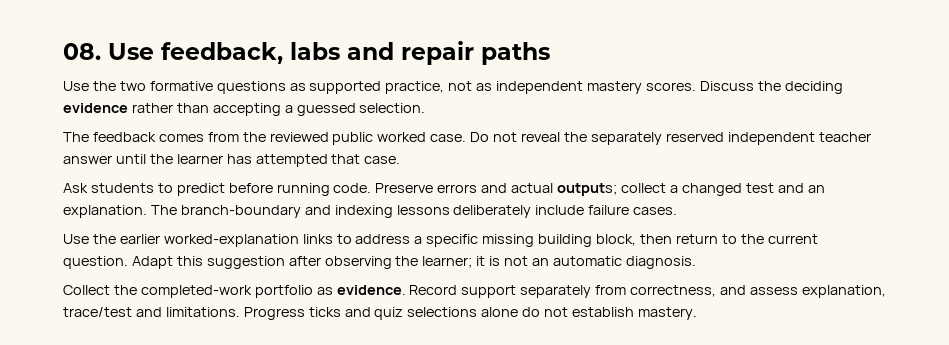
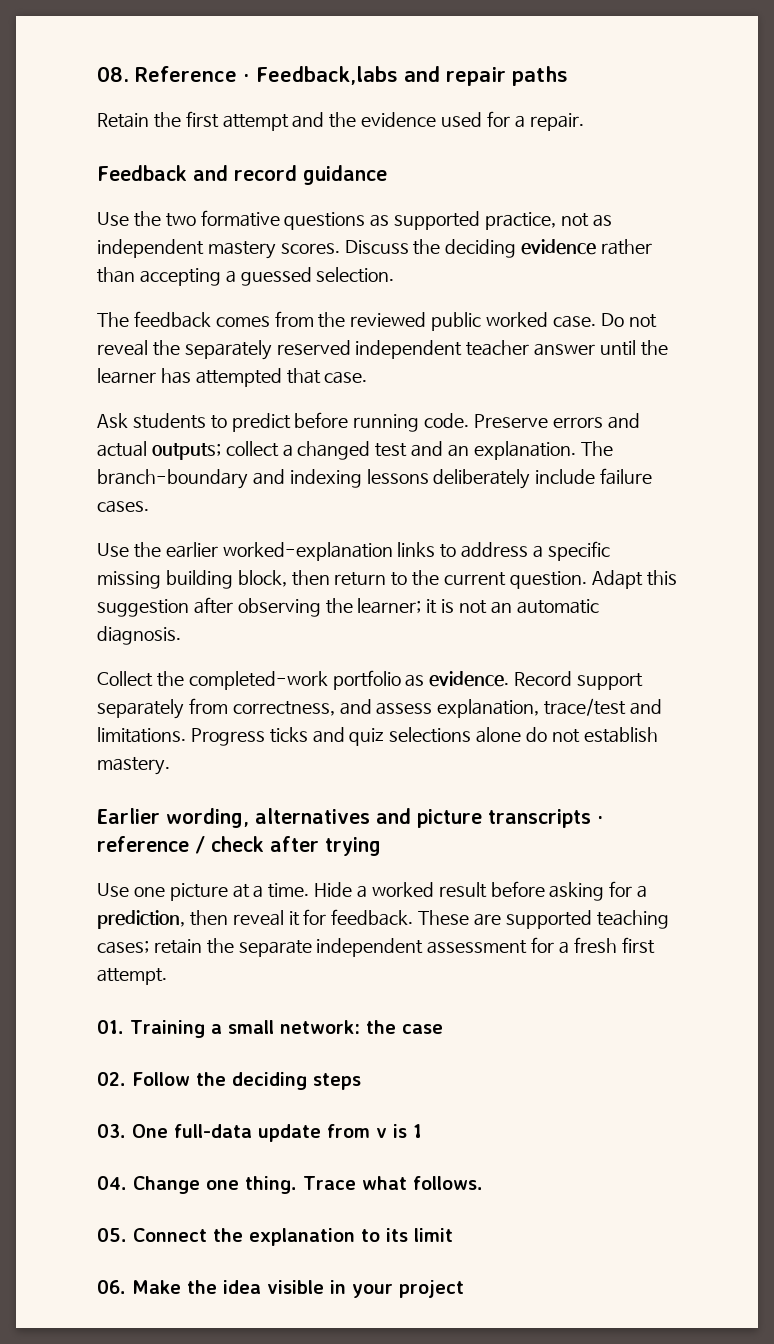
[108,42,340,64] Use feedback, labs -> [135,66,398,85] Reference · Feedback,labs
(550, 53) none -> [97,111,584,131] [97,165,387,185] // Retain the first attempt and the evidence used for a repair. // Feedback and record guidance
(697, 313) none -> [97,808,603,828] [97,836,381,856] [97,881,648,901] [97,909,669,929] [97,937,655,957] [97,968,167,985] [97,1020,443,1038] [97,1072,361,1090] [97,1124,422,1142] [97,1176,483,1194] [97,1228,453,1246] [97,1280,464,1298] // Earlier wording, alternatives and picture transcripts · reference / check after trying // Use one picture at a time. Hide a worked result before asking for a prediction, then reveal it for feedback. These are supported teaching cases; retain the separate independent assessment for a fresh first attempt. // 01. Training a small network: the case // 02. Follow the deciding steps // 03. One full-data update from v is 1 // 04. Change one thing. Trace what follows. // 05. Connect the explanation to its limit // 06. Make the idea visible in your project

